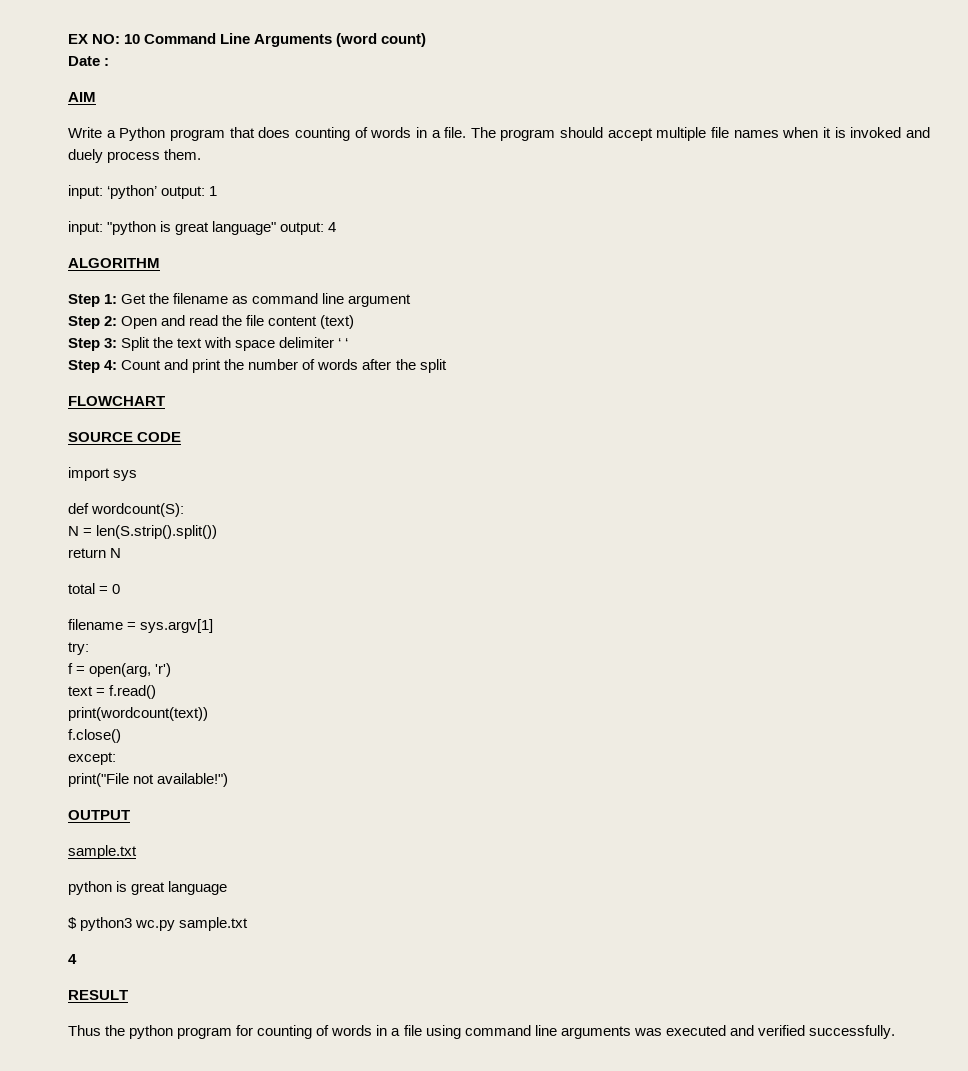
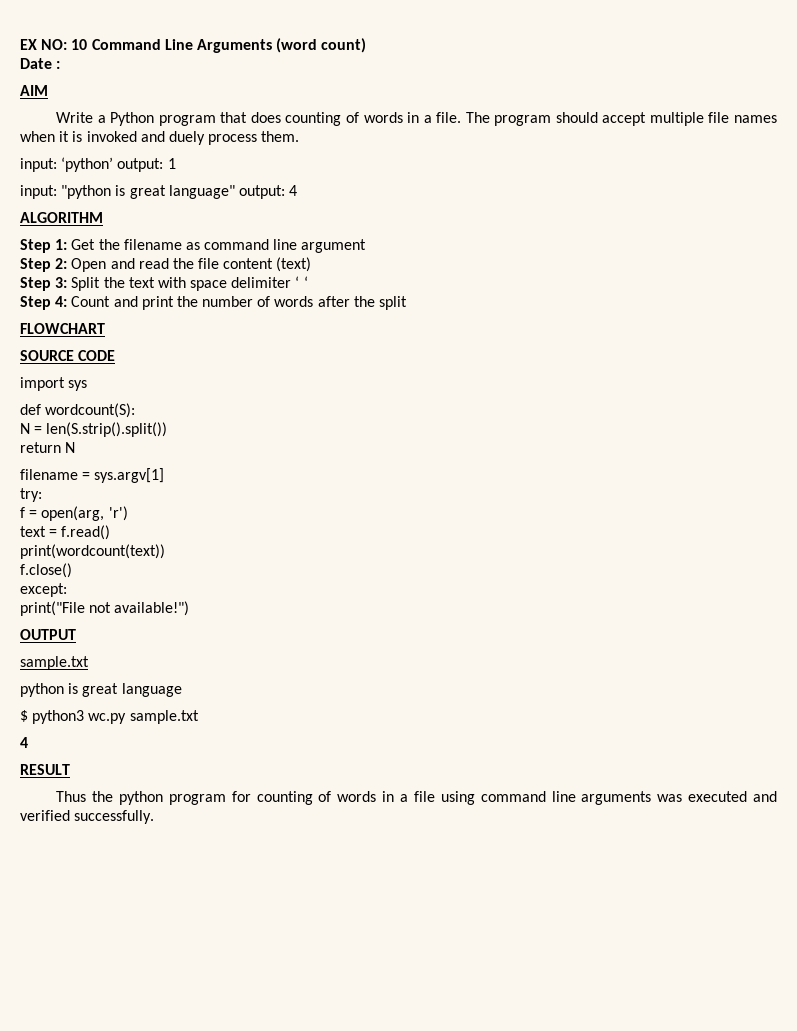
[68,583,121,594] // total = 0 -> (76, 447) none

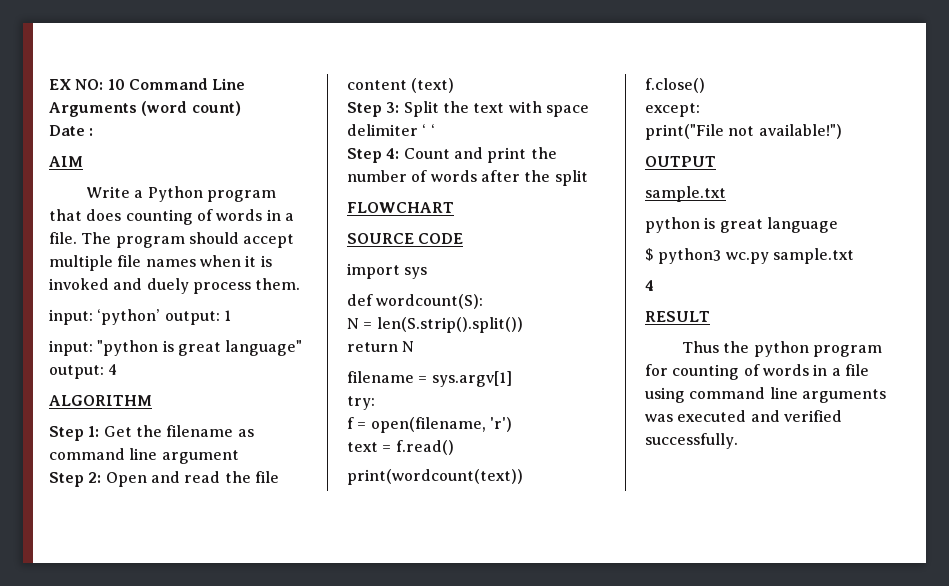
[41,506,105,521] open(arg, -> [370,417,486,433] open(filename,

